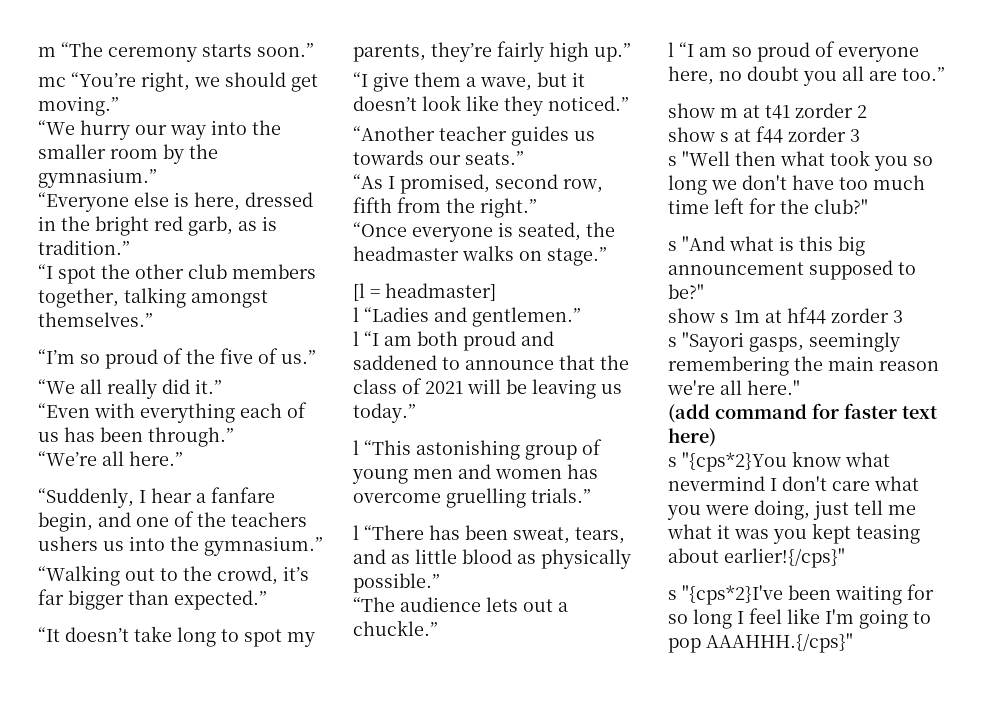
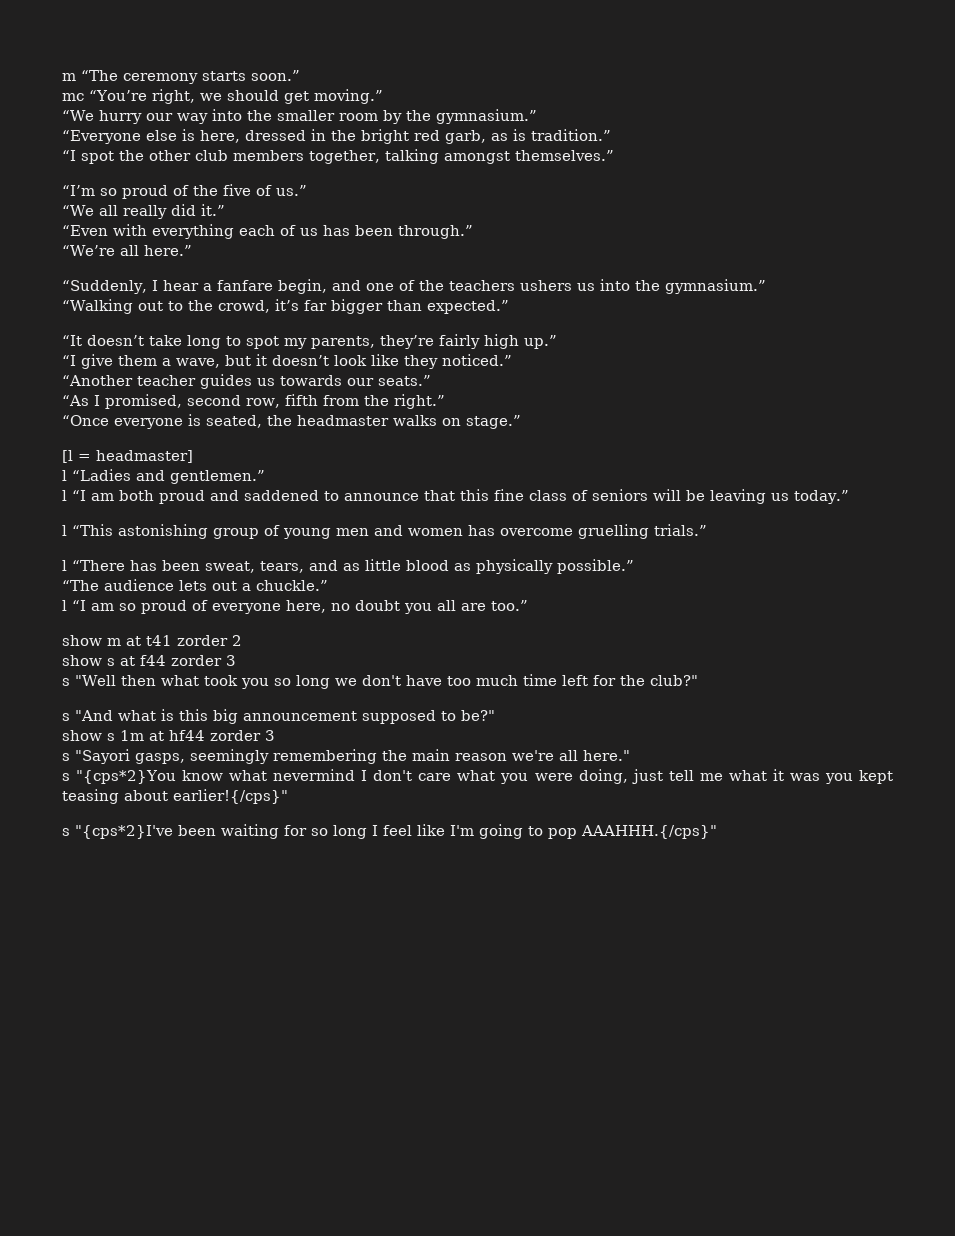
[600,355,629,370] the -> [460,489,524,501] this fine
[425,381,463,394] 2021 -> [592,489,648,501] seniors
[668,403,937,423] [668,428,716,447] // (add command for faster text here) -> (630, 755) none

